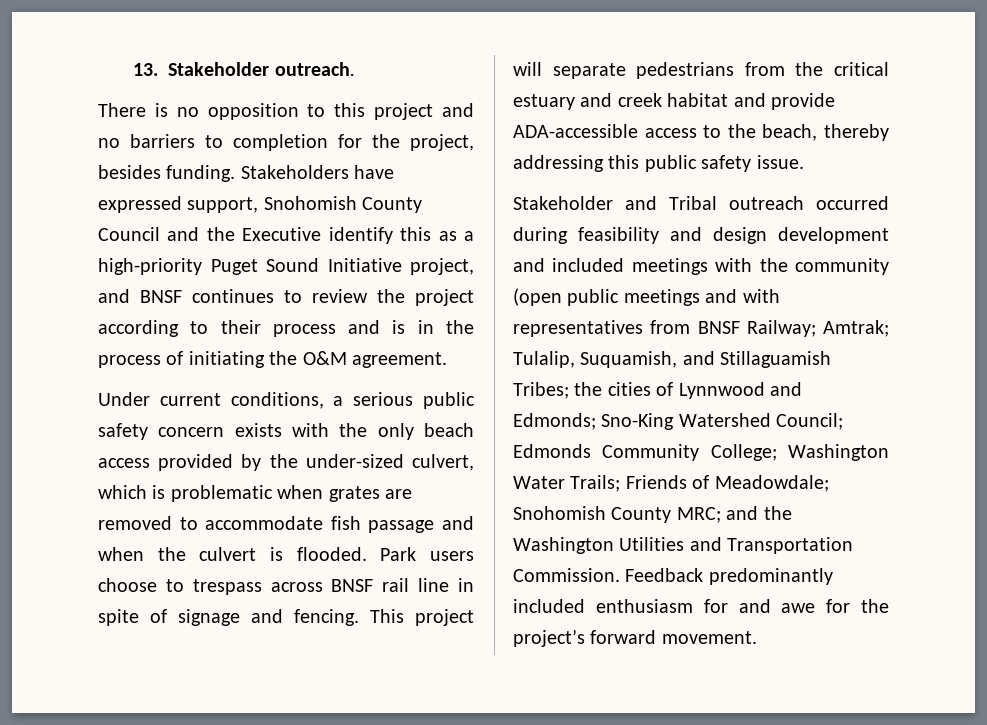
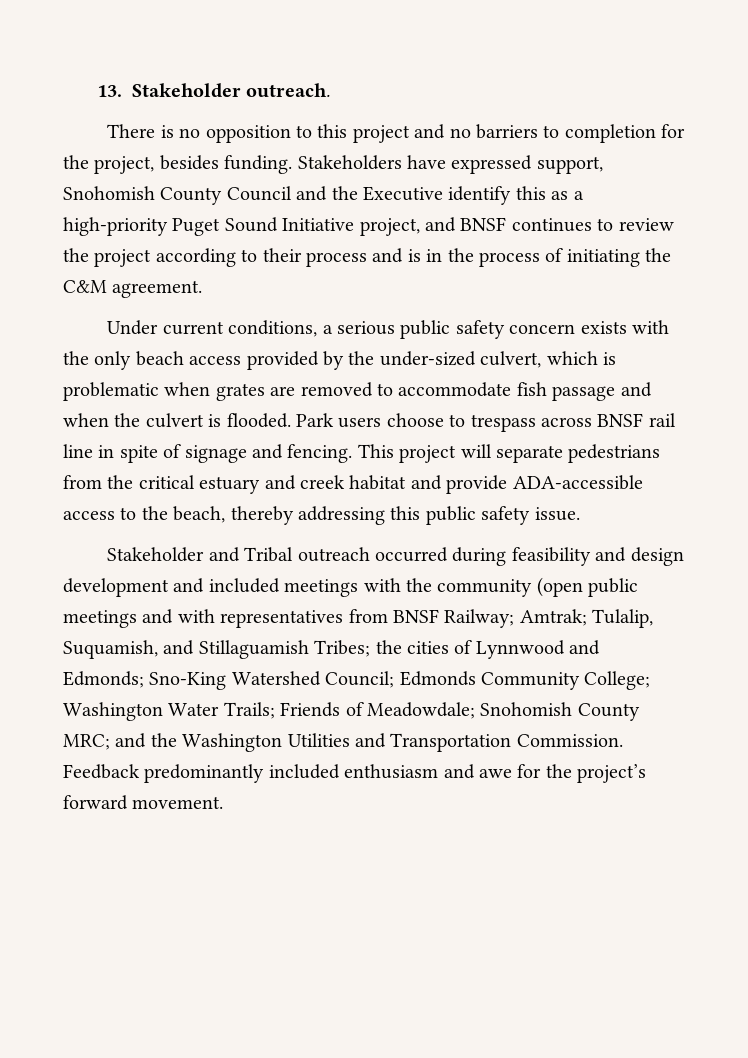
[302,351,347,365] O&M -> [63,280,107,293] C&M
[703,599,728,613] for -> (439, 771) none

